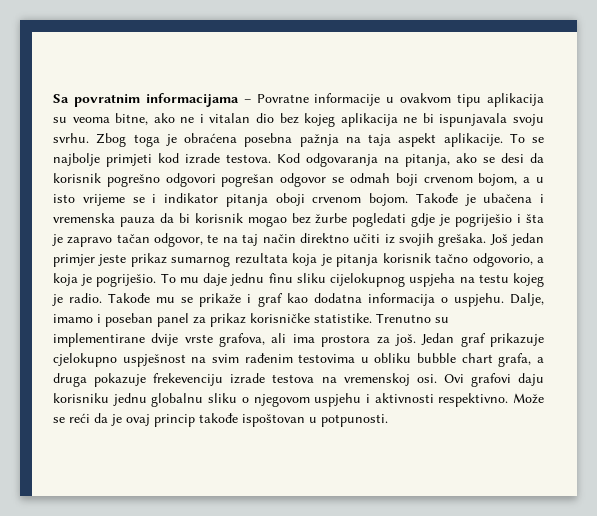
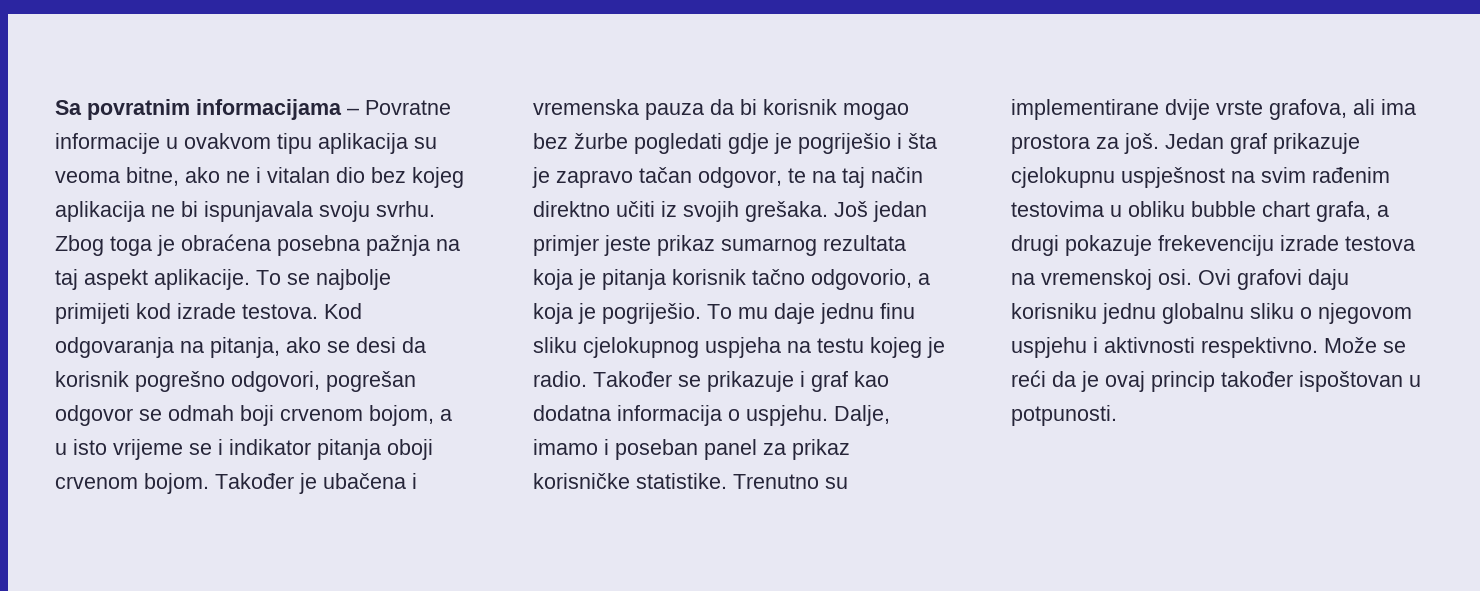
[368,134,391,146] taja -> [55,269,78,290] taj
[106,154,152,167] primjeti -> [55,303,130,324] primijeti
[165,173,216,187] odgovori -> [231,371,320,392] odgovori,
[415,193,458,203] Takođe -> [215,473,294,489] Također
[330,273,406,287] cijelokupnog -> [583,337,699,358] cjelokupnog
[108,293,242,307] Takođe mu se prikaže -> [593,371,794,392] Također se prikazuje
[53,353,117,367] cjelokupno -> [1011,167,1115,188] cjelokupnu
[53,373,87,387] druga -> [1011,235,1059,256] drugi
[199,413,238,423] takođe -> [1221,371,1293,387] također

